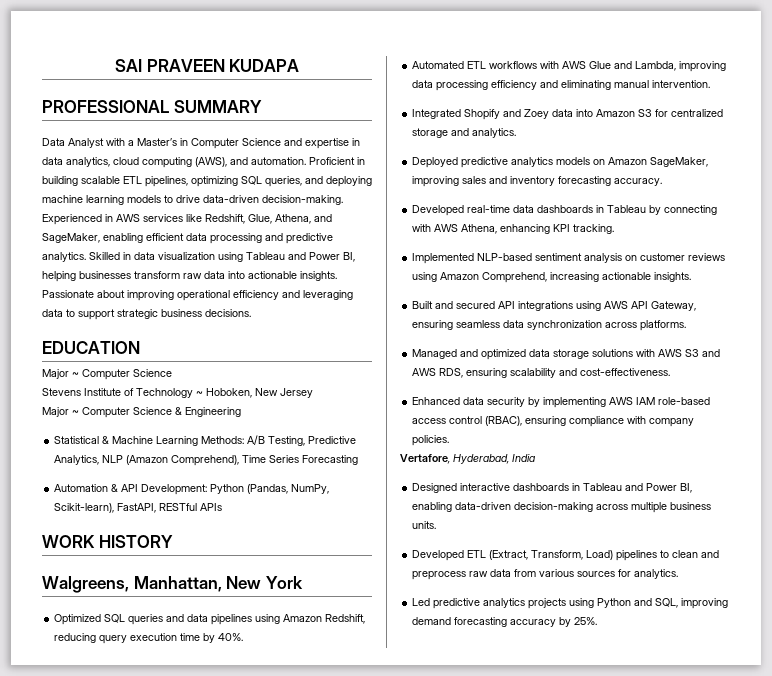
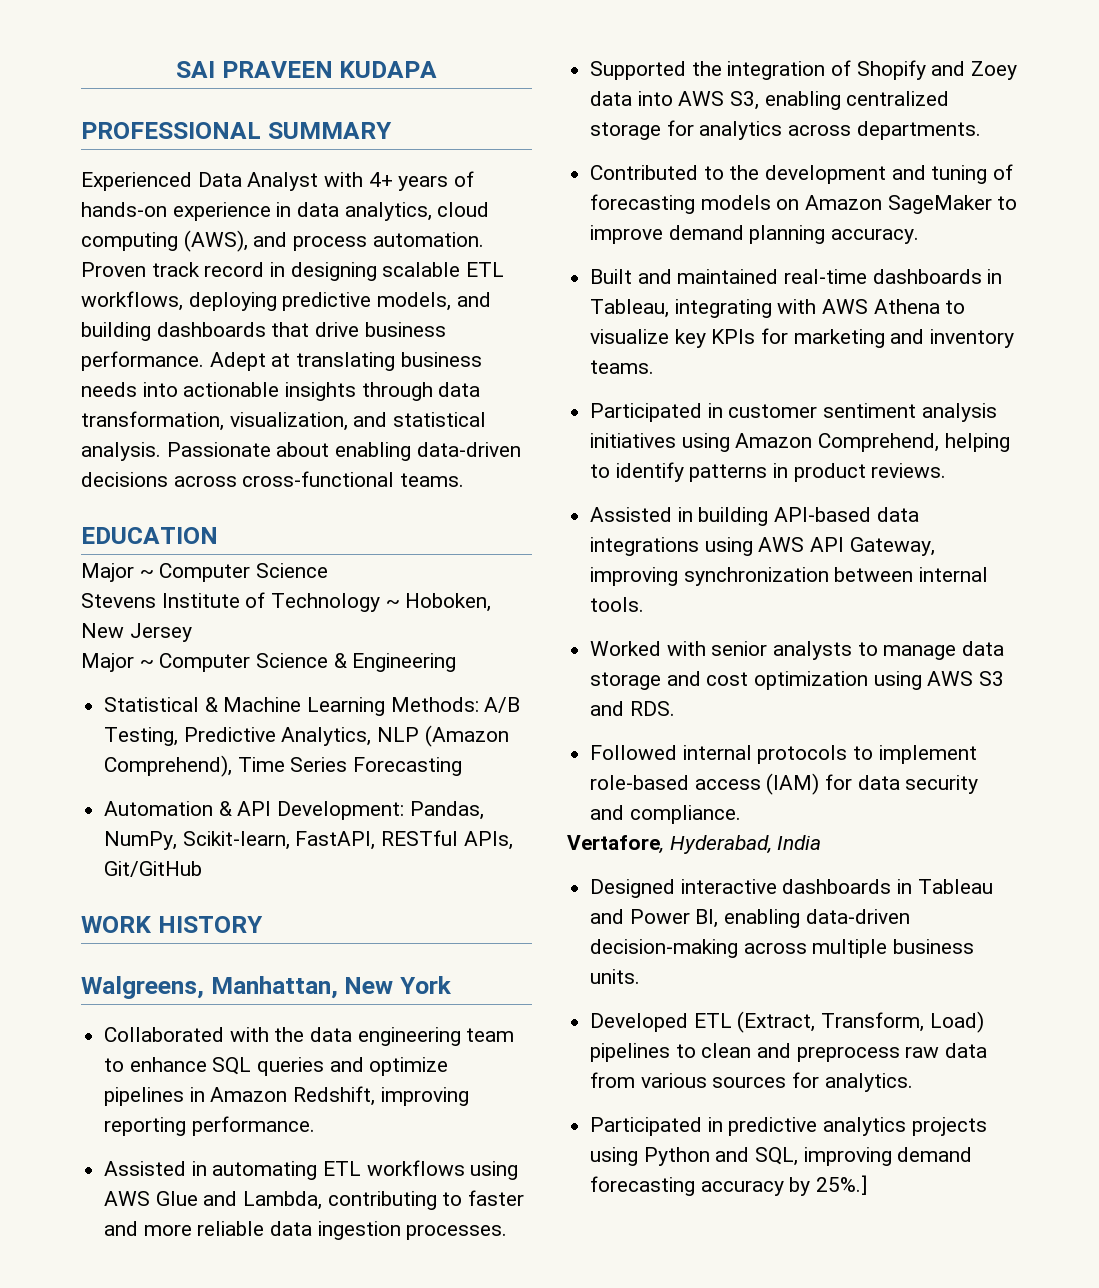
(262, 106) none -> [81,172,192,191] Experienced
[128,138,349,149] a Master’s in Computer Science and expertise -> [368,171,475,191] [81,202,271,221] 4+ years of hands-on experience
[251,157,365,165] [42,176,372,187] [42,195,343,205] [42,214,332,225] [42,233,333,244] [42,252,355,262] [42,271,337,282] [42,290,353,301] [42,309,251,320] automation. Proficient in building scalable ETL pipelines, optimizing SQL queries, and deploying machine learning models to drive data-driven decision-making. Experienced in AWS services like Redshift, Glue, Athena, and SageMaker, enabling efficient data processing and predictive analytics. Skilled in data visualization using Tableau and Power BI, helping businesses transform raw data into actionable insights. Passionate about improving operational efficiency and leveraging data to support strategic business decisions. -> [293,232,484,251] [81,262,505,281] [81,291,491,311] [81,322,446,341] [81,351,482,371] [81,382,481,401] [81,411,487,431] [81,442,521,461] [81,471,465,487] process automation. Proven track record in designing scalable ETL workflows, deploying predictive models, and building dashboards that drive business performance. Adept at translating business needs into actionable insights through data transformation, visualization, and statistical analysis. Passionate about enabling data-driven decisions across cross-functional teams.
[210,484,330,494] [54,503,223,513] Python (Pandas, NumPy, Scikit-learn), FastAPI, RESTful APIs -> [409,801,484,820] [104,830,513,850] [104,861,203,877] Pandas, NumPy, Scikit-learn, FastAPI, RESTful APIs, Git/GitHub
[54,614,366,625] [54,633,244,644] [412,61,465,69] Optimized SQL queries and data pipelines using Amazon Redshift, reducing query execution time by 40%. // Automated -> [104,1027,515,1046] [104,1057,449,1076] [104,1086,469,1106] [104,1116,315,1136] [104,1161,318,1180] Collaborated with the data engineering team to enhance SQL queries and optimize pipelines in Amazon Redshift, improving reporting performance. // Assisted in automating
[540,61,560,69] with -> [470,1161,519,1180] using
[679,61,727,72] [412,80,711,91] [412,109,462,119] improving data processing efficiency and eliminating manual intervention. // Integrated -> [327,1190,525,1210] [104,1221,508,1240] [590,60,852,80] contributing to faster and more reliable data ingestion processes. // Supported the integration of
[596,109,724,117] [412,128,517,138] [412,157,709,168] [412,176,663,187] [412,205,718,216] [412,224,615,234] [412,253,726,264] [412,272,692,283] [412,301,516,309] Amazon S3 for centralized storage and analytics. // Deployed predictive analytics models on Amazon SageMaker, improving sales and inventory forecasting accuracy. // Developed real-time data dashboards in Tableau by connecting with AWS Athena, enhancing KPI tracking. // Implemented NLP-based sentiment analysis on customer reviews using Amazon Comprehend, increasing actionable insights. // Built and secured API -> [678,91,950,110] [590,120,981,140] [590,164,1014,184] [590,194,1018,214] [590,225,920,244] [590,269,1003,284] [590,299,966,318] [590,328,1015,348] [590,360,655,374] [590,403,997,422] [590,433,1010,452] [590,462,947,482] [590,507,919,526] AWS S3, enabling centralized storage for analytics across departments. // Contributed to the development and tuning of forecasting models on Amazon SageMaker to improve demand planning accuracy. // Built and maintained real-time dashboards in Tableau, integrating with AWS Athena to visualize key KPIs for marketing and inventory teams. // Participated in customer sentiment analysis initiatives using Amazon Comprehend, helping to identify patterns in product reviews. // Assisted in building API-based data
[412,320,687,331] [412,349,721,360] [412,368,671,378] [412,397,711,408] [412,416,695,427] [412,435,450,446] ensuring seamless data synchronization across platforms. // Managed and optimized data storage solutions with AWS S3 and AWS RDS, ensuring scalability and cost-effectiveness. // Enhanced data security by implementing AWS IAM role-based access control (RBAC), ensuring compliance with company policies. -> [590,567,989,586] [590,597,645,612] [590,641,1005,660] [590,671,1005,690] [590,701,675,716] [590,745,977,764] [590,773,979,795] [590,805,741,824] improving synchronization between internal tools. // Worked with senior analysts to manage data storage and cost optimization using AWS S3 and RDS. // Followed internal protocols to implement role-based access (IAM) for data security and compliance.
[412,598,431,606] Led -> [590,1117,723,1136] Participated in
[574,617,598,625] 25%. -> [816,1175,868,1195] 25%.]

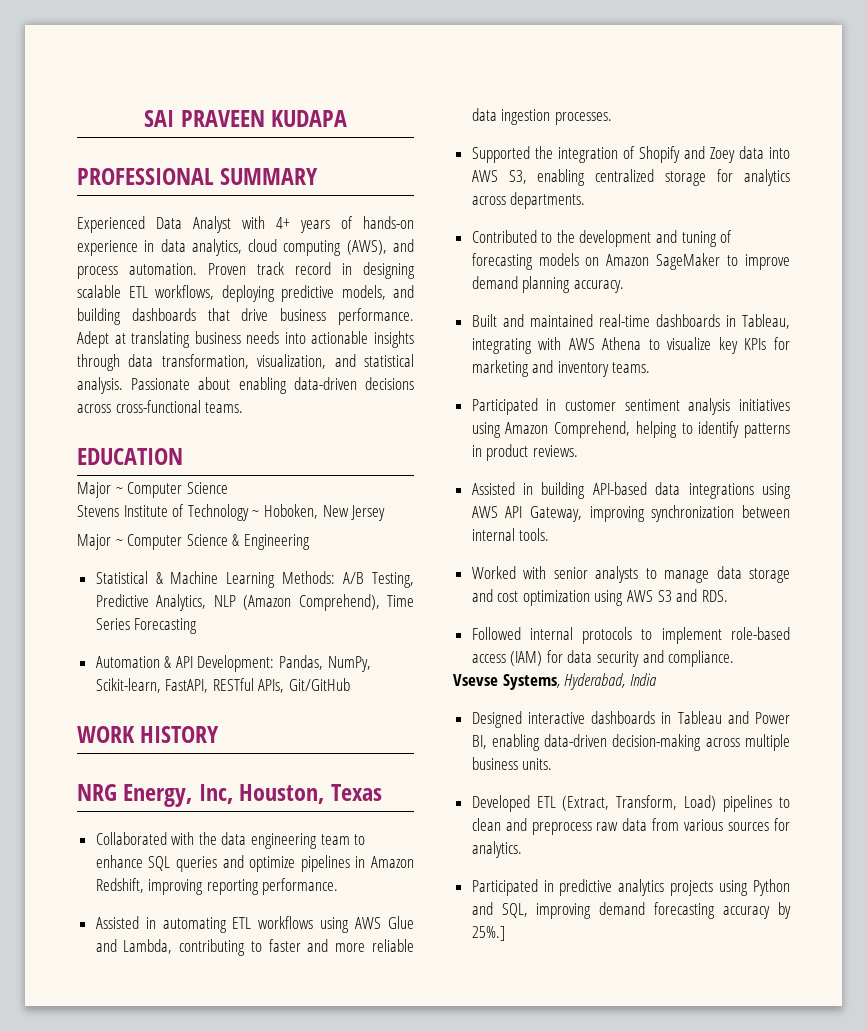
[81,976,451,999] Walgreens, Manhattan, New York -> [77,784,382,807] NRG Energy, Inc, Houston, Texas
[567,835,664,854] Vertafore, -> [453,674,560,690] Vsevse Systems,

